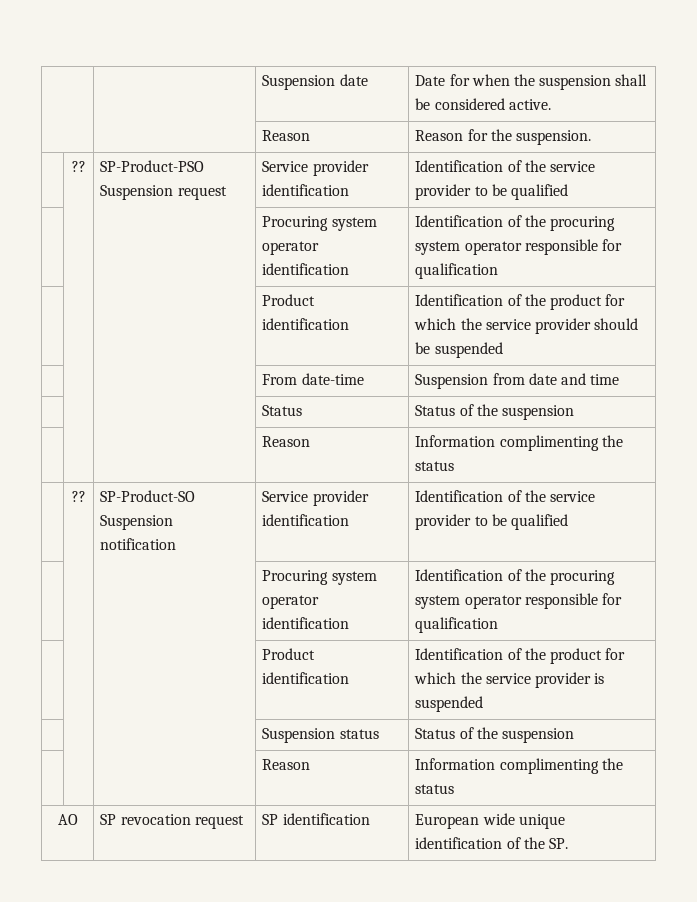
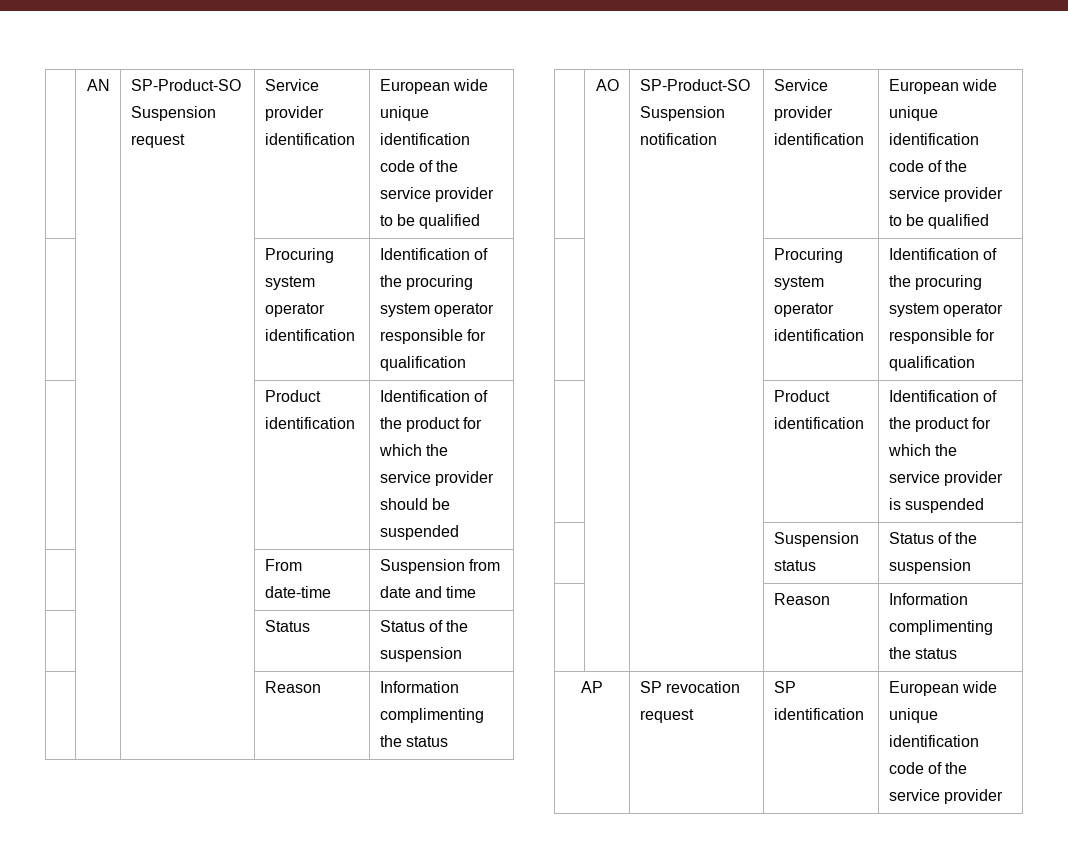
[262,74,368,90] [415,74,648,90] [415,98,551,110] [262,130,311,141] [415,129,591,145] [71,161,86,172] [100,160,205,172] | | Suspension date | Date for when the suspension shall be considered active. // | | Reason | Reason for the suspension. // | ?? | SP-Product-PSO -> [86,79,110,91] [130,79,241,91] | AN | SP-Product-SO
[415,160,504,172] Identification -> [379,79,489,94] [379,106,429,121] [379,133,470,145] [379,160,415,172] European wide unique identification code
[71,491,86,502] ?? -> [595,79,619,91] AO
[415,490,504,502] Identification -> [888,79,998,94] [888,106,938,121] [888,133,979,145] [888,160,924,172] European wide unique identification code
[57,814,78,825] AO -> [581,681,603,693] AP
[506,837,568,849] of the SP. -> [888,762,968,774] [888,789,1004,804] code of the service provider

